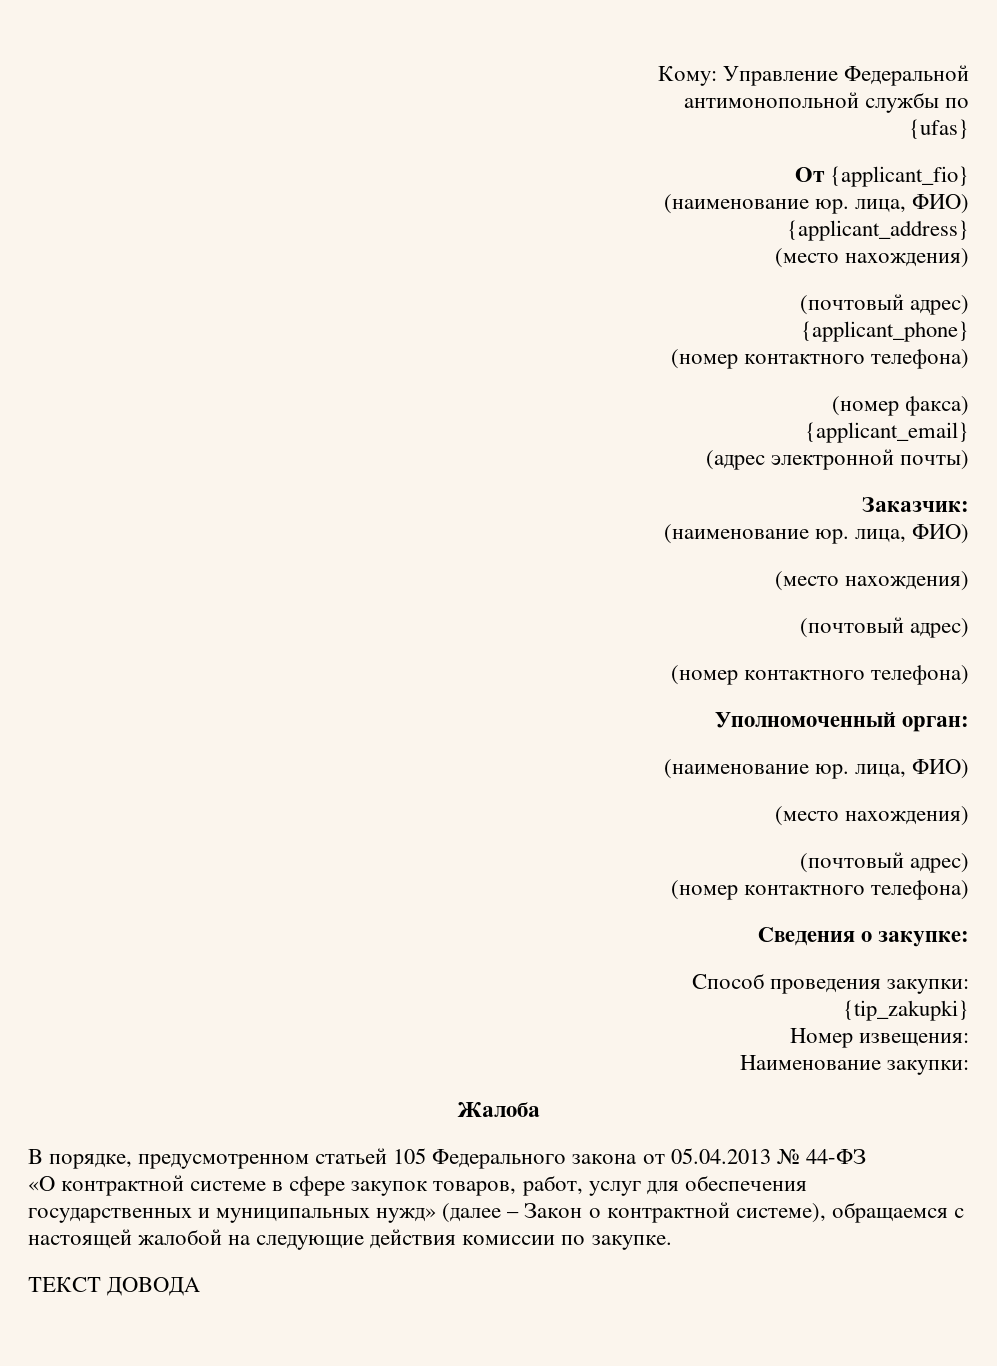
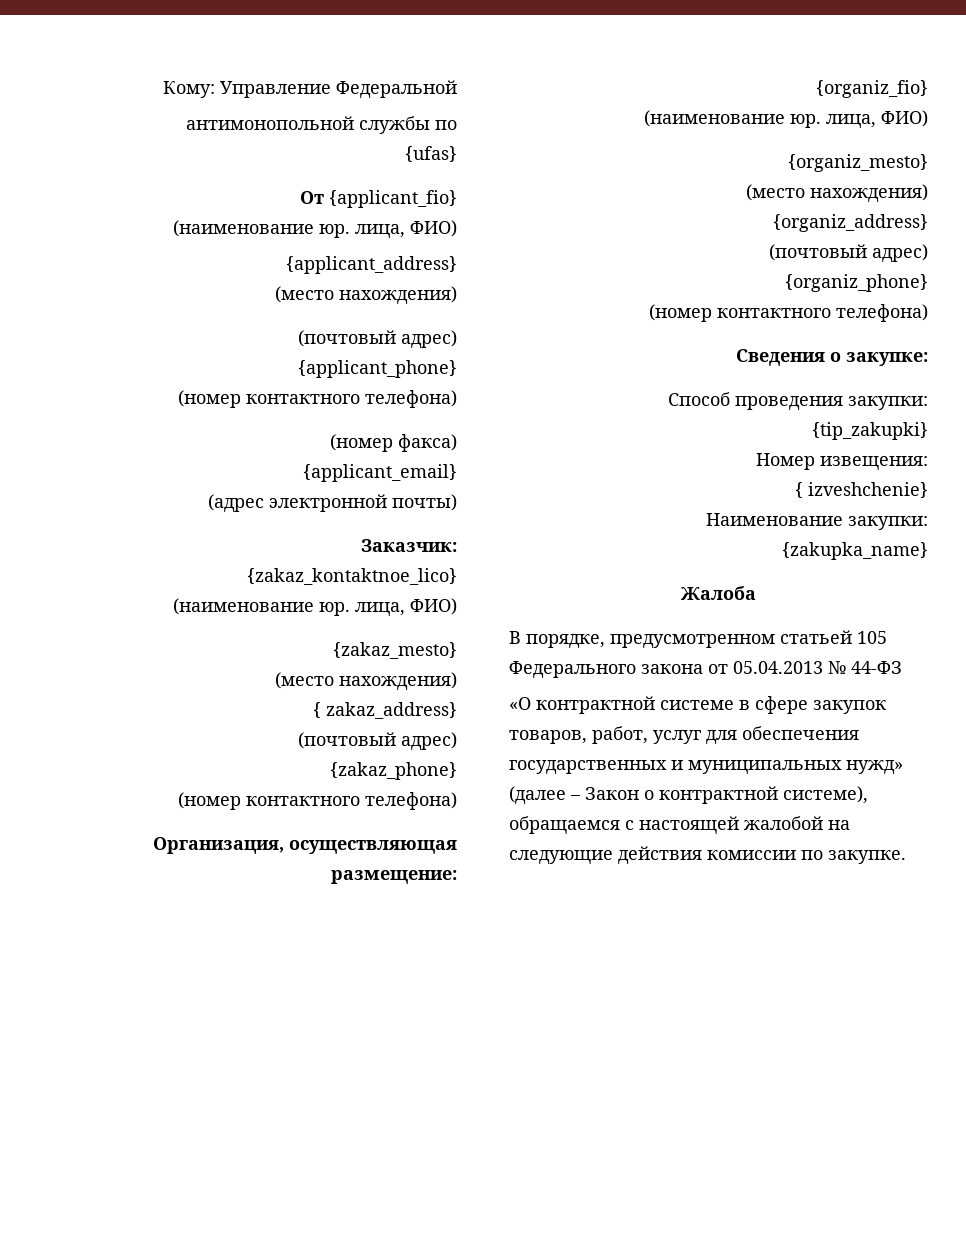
[663,524,970,544] [774,571,969,591] [799,617,969,638] [670,665,970,685] [714,712,969,732] [663,759,970,779] [774,806,969,826] [799,852,969,873] (наименование юр. лица, ФИО) // (место нахождения) // (почтовый адрес) // (номер контактного телефона) // Уполномоченный орган: // (наименование юр. лица, ФИО) // (место нахождения) // (почтовый адрес) -> [247,568,457,585] [173,598,457,617] [333,642,457,659] [275,672,457,691] [313,702,457,719] [298,732,457,751] [330,762,457,780] [178,792,457,810] [153,837,457,854] [331,870,457,884] [816,80,928,98] [644,110,928,129] [788,154,928,172] [746,184,928,203] [773,214,928,232] [769,244,928,263] [785,274,928,292] {zakaz_kontaktnoe_lico} // (наименование юр. лица, ФИО) // {zakaz_mesto} // (место нахождения) // { zakaz_address} // (почтовый адрес) // {zakaz_phone} // (номер контактного телефона) // Организация, осуществляющая размещение: // {organiz_fio} // (наименование юр. лица, ФИО) // {organiz_mesto} // (место нахождения) // {organiz_address} // (почтовый адрес) // {organiz_phone}
(969, 1040) none -> [795,482,928,498] // { izveshchenie}
(969, 1067) none -> [782,542,928,560] // {zakupka_name}
[28,1277,201,1296] // ТЕКСТ ДОВОДА -> (906, 857) none

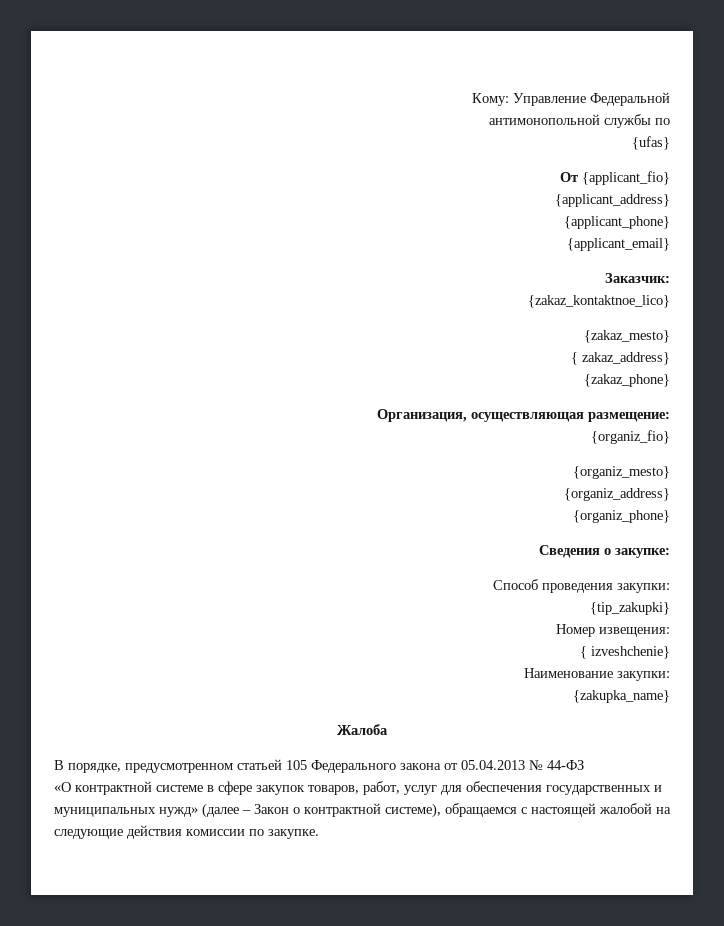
[173,220,457,239] [286,256,457,274] [275,286,457,305] [298,330,457,349] [298,360,457,378] [178,390,457,408] [330,434,457,452] [303,464,457,482] [208,494,457,513] [361,539,457,552] [247,568,457,585] [173,598,457,617] (наименование юр. лица, ФИО) // {applicant_address} // (место нахождения) // (почтовый адрес) // {applicant_phone} // (номер контактного телефона) // (номер факса) // {applicant_email} // (адрес электронной почты) // Заказчик: // {zakaz_kontaktnoe_lico} // (наименование юр. лица, ФИО) -> [555,194,670,207] [564,216,670,229] [567,238,670,251] [605,273,670,283] [528,295,670,308] {applicant_address} // {applicant_phone} // {applicant_email} // Заказчик: // {zakaz_kontaktnoe_lico}
[275,672,457,691] // (место нахождения) -> (670, 336) none
[298,732,457,751] // (почтовый адрес) -> (670, 358) none
[178,792,457,810] // (номер контактного телефона) -> (670, 380) none
[644,110,928,129] // (наименование юр. лица, ФИО) -> (670, 437) none
[746,184,928,203] // (место нахождения) -> (670, 472) none
[769,244,928,263] // (почтовый адрес) -> (670, 494) none
[649,304,928,322] // (номер контактного телефона) -> (670, 516) none

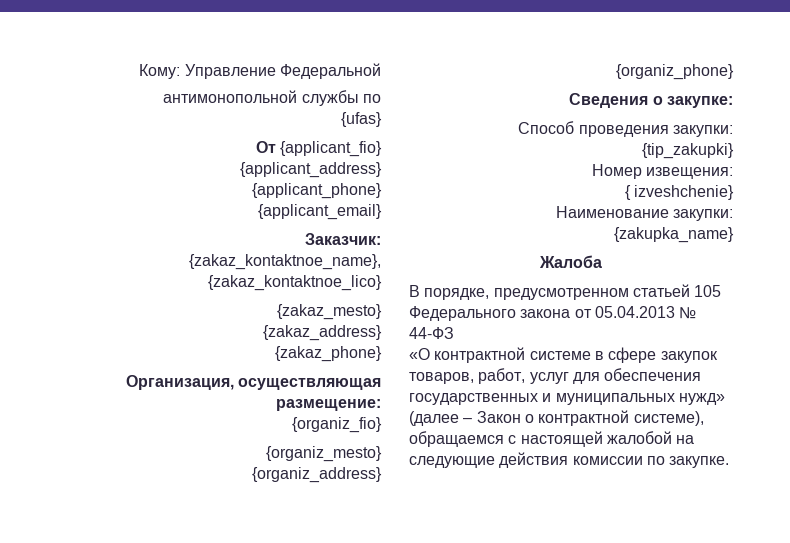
(670, 278) none -> [189,254,381,270] {zakaz_kontaktnoe_name},
[571,352,670,365] { zakaz_address} -> [263,325,382,341] {zakaz_address}

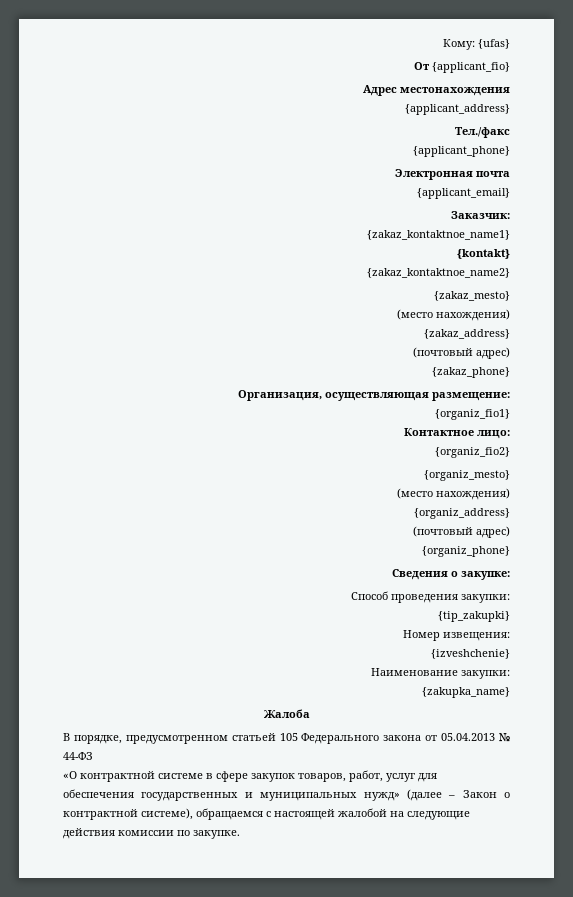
[184,63,381,79] [163,90,381,106] Управление Федеральной // антимонопольной службы по // -> (475, 44) none
(382, 149) none -> [363,85,510,96] // Адрес местонахождения
(382, 170) none -> [455,127,510,138] // Тел./факс
(382, 191) none -> [395,169,510,180] // Электронная почта
[189,254,381,270] [208,275,382,291] {zakaz_kontaktnoe_name}, {zakaz_kontaktnoe_lico} -> [367,230,510,240] [457,249,510,259] [367,268,510,278] {zakaz_kontaktnoe_name1} // {kontakt} // {zakaz_kontaktnoe_name2}
(382, 312) none -> [397,309,510,321] // (место нахождения)
(382, 333) none -> [413,347,510,359] // (почтовый адрес)
[292,417,382,433] {organiz_fio} -> [435,409,510,420] [404,428,510,439] [435,447,510,458] {organiz_fio1} // Контактное лицо: // {organiz_fio2}
(382, 454) none -> [397,488,510,500] // (место нахождения)
(382, 475) none -> [413,526,510,538] // (почтовый адрес)
[624,185,734,200] { izveshchenie} -> [431,649,510,659] {izveshchenie}

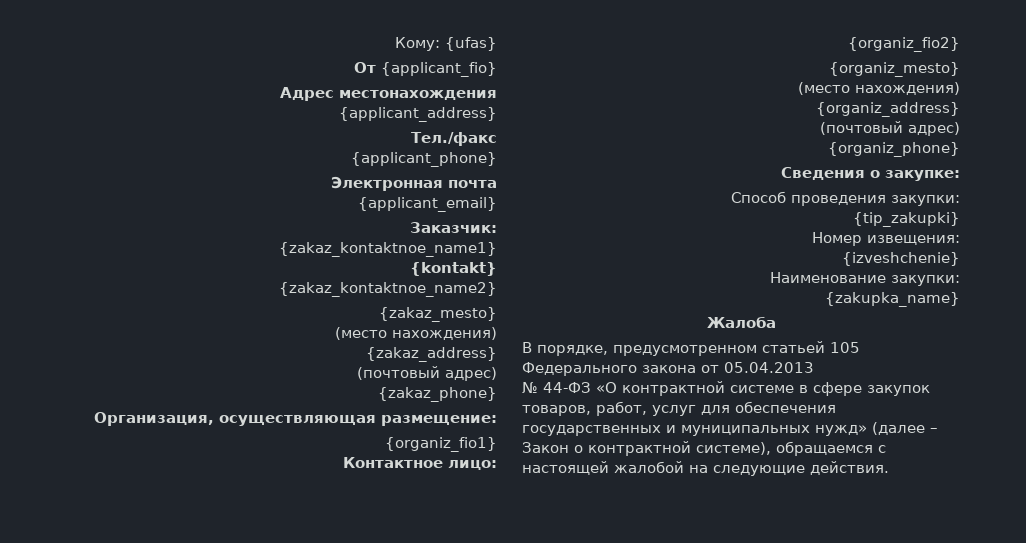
(496, 737) none -> (814, 367) //
(93, 756) // -> (591, 387) none
[63,828,240,839] действия комиссии по закупке. -> [810,461,889,475] действия.

